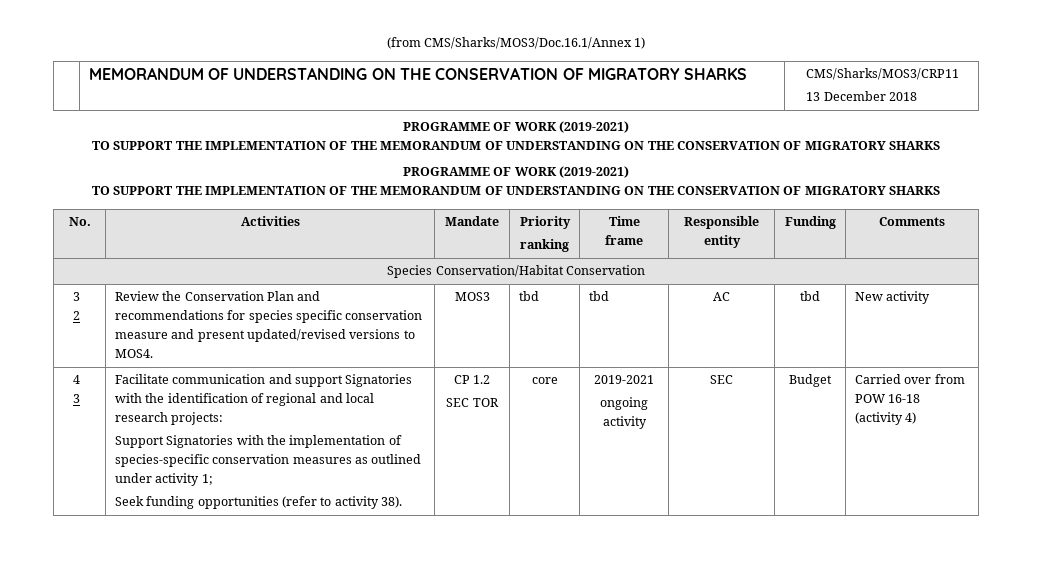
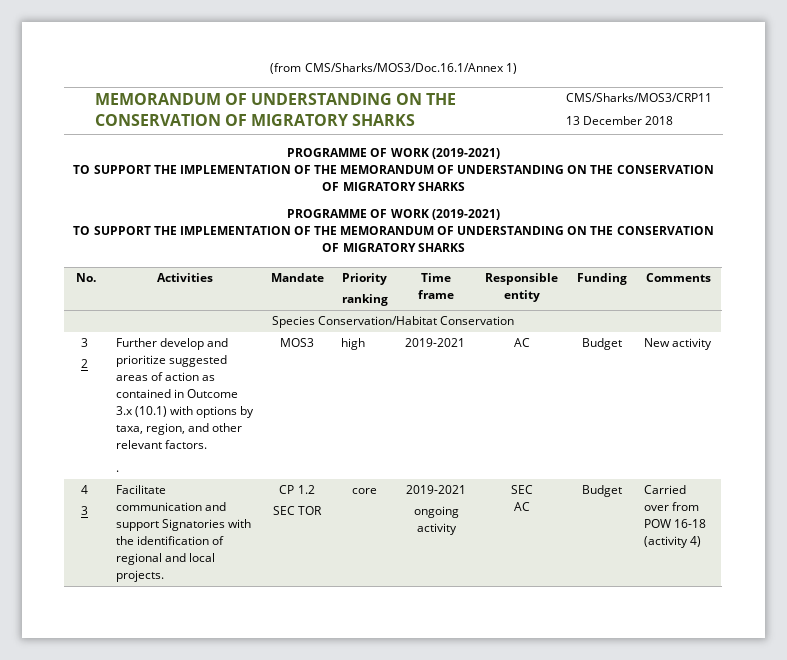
[114,291,321,301] [114,310,423,323] [114,329,415,342] [114,349,153,358] Review the Conservation Plan and recommendations for species specific conservation measure and present updated/revised versions to MOS4. -> [115,338,228,350] [115,355,227,367] [115,372,215,381] [115,389,238,398] [115,406,254,418] [115,423,242,435] [115,440,207,449] [115,470,119,472] Further develop and prioritize suggested areas of action as contained in Outcome 3.x (10.1) with options by taxa, region, and other relevant factors. // .
[518,291,539,301] [588,291,609,301] [713,292,730,301] [800,291,820,301] tbd | tbd | AC | tbd -> [340,338,365,350] [404,338,465,347] [513,338,530,347] [581,338,622,350] high | 2019-2021 | AC | Budget
[114,412,224,425] [114,435,402,448] [114,454,422,467] [114,473,213,486] [114,496,403,509] research projects: // Support Signatories with the implementation of species-specific conservation measures as outlined under activity 1; // Seek funding opportunities (refer to activity 38). -> [115,570,164,582] projects.
(733, 379) none -> [513,502,530,511] // AC

